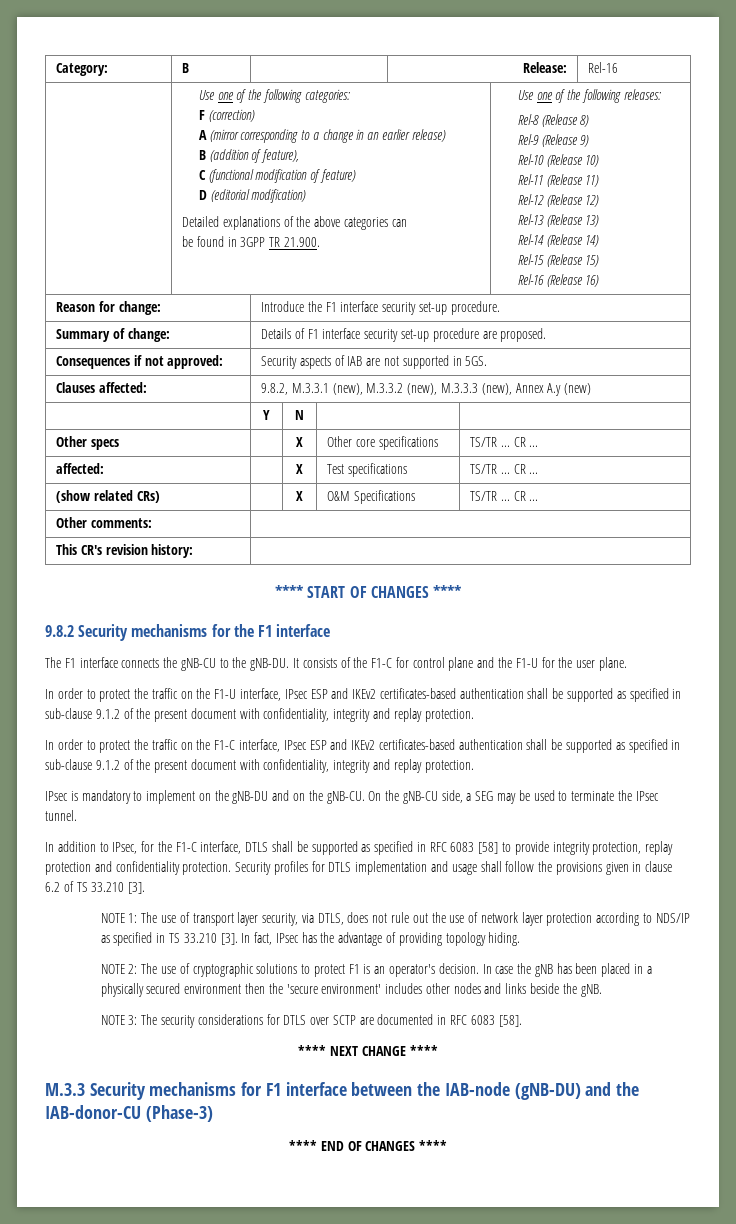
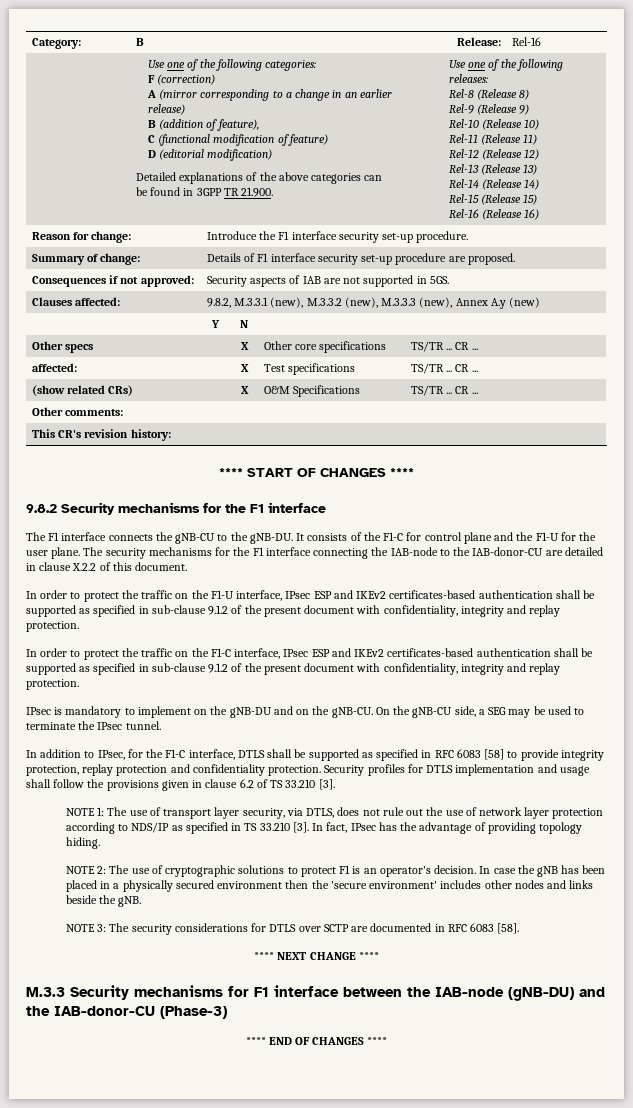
(627, 664) none -> [83,547,603,559] [26,562,188,571] The security mechanisms for the F1 interface connecting the IAB-node to the IAB-donor-CU are detailed in clause X.2.2 of this document.

